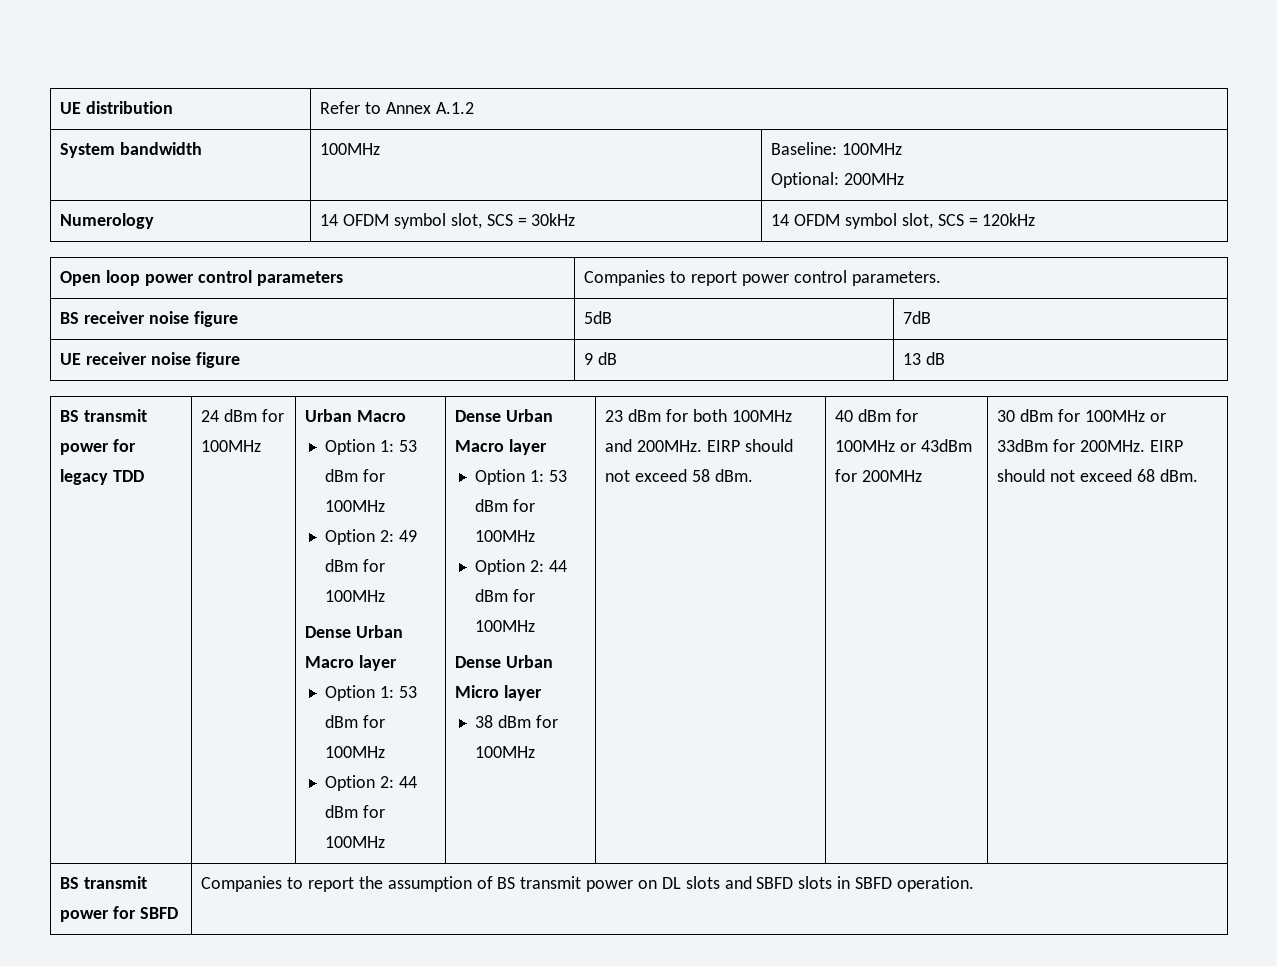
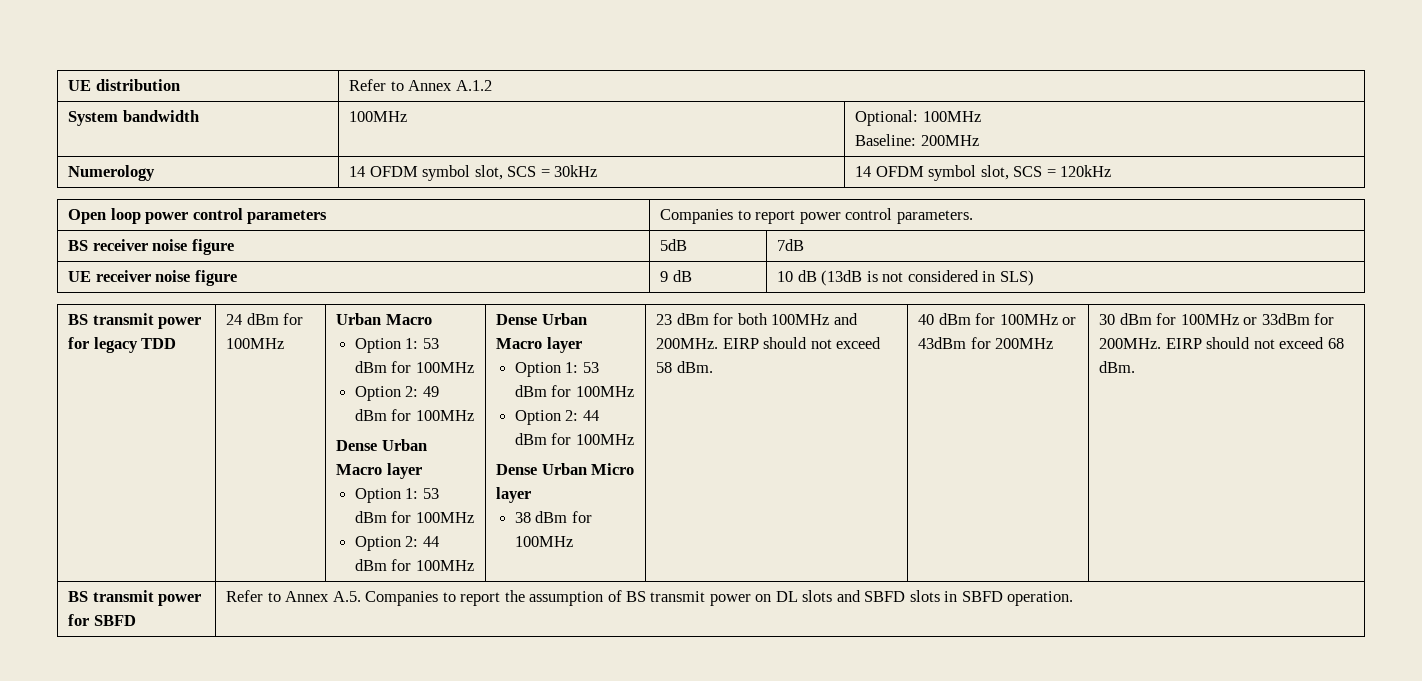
[771,142,903,155] [771,172,840,188] Baseline: 100MHz // Optional: -> [855,110,981,126] [855,134,917,146] Optional: 100MHz // Baseline:
[903,352,946,365] 13 dB -> [777,270,1034,286] 10 dB (13dB is not considered in SLS)
(178, 913) none -> [226,590,361,602] Refer to Annex A.5.

